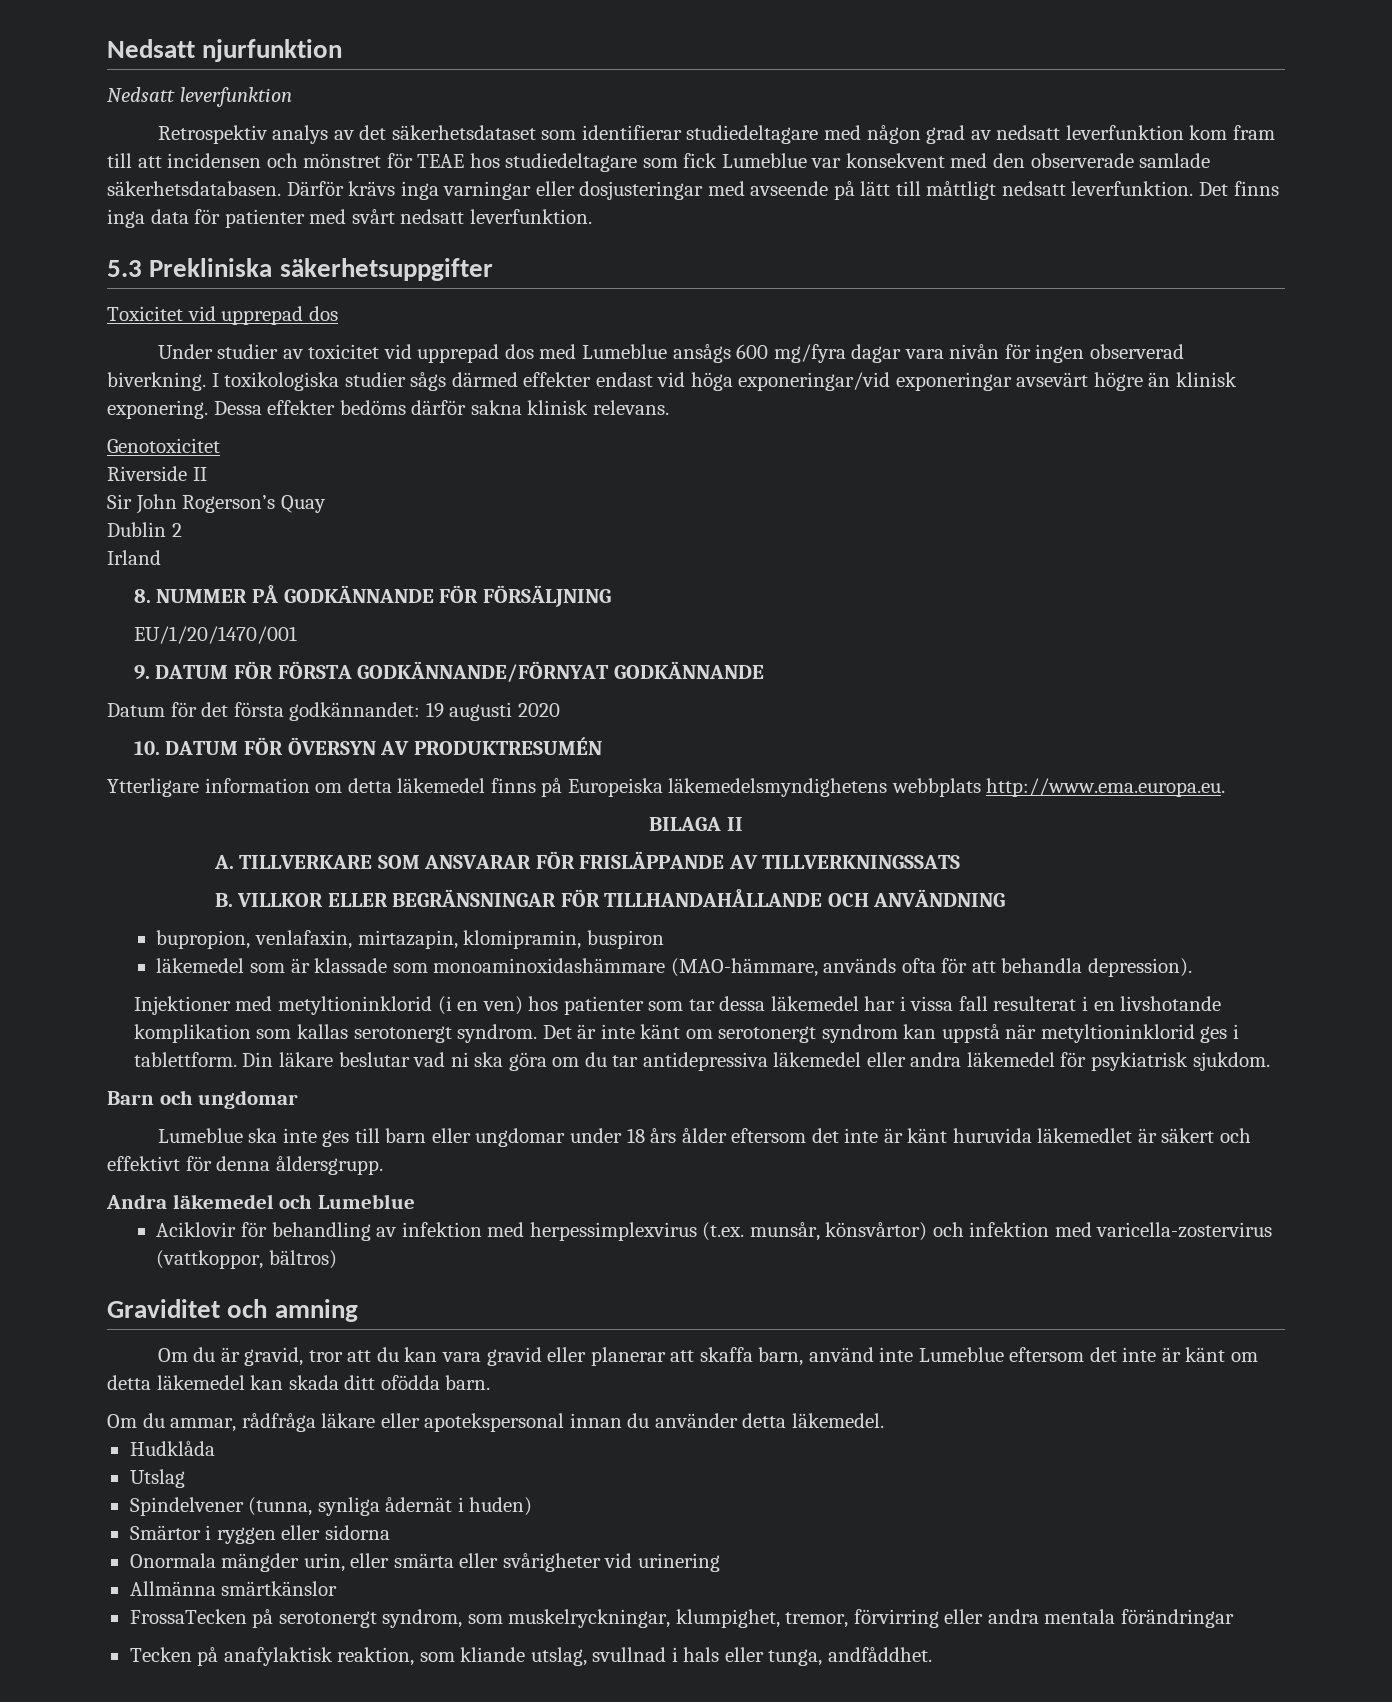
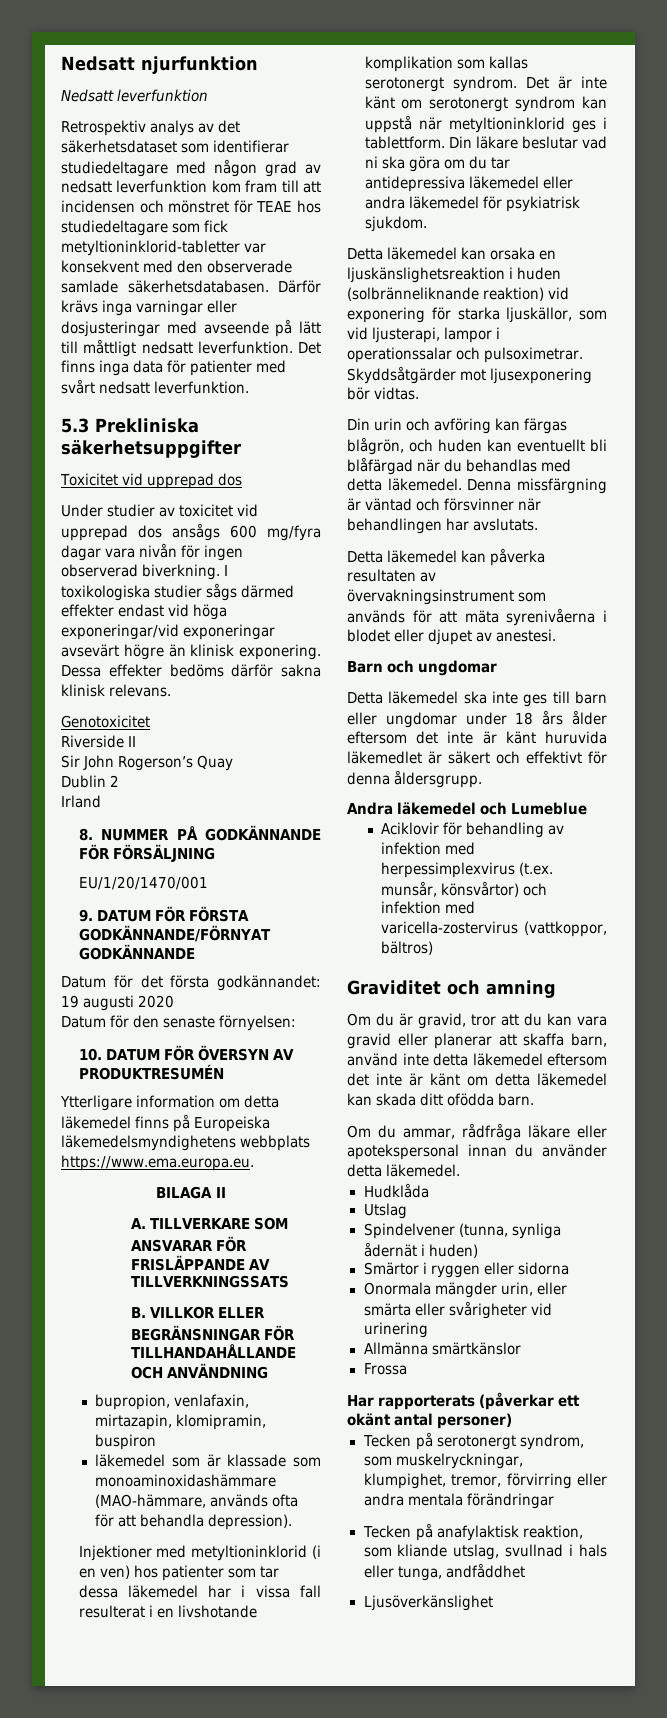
[721,153,807,168] Lumeblue -> [61,240,240,256] metyltioninklorid-tabletter
[539,344,667,359] med Lumeblue -> (162, 531) none
(560, 710) none -> [61,1015,297,1031] // Datum för den senaste förnyelsen:
[986,778,1226,797] http://www.ema.europa.eu. -> [61,1155,254,1171] https://www.ema.europa.eu.
(1270, 1061) none -> [347,247,557,260] [347,267,562,283] [347,287,570,301] [347,307,607,323] [347,327,501,343] [347,347,584,363] [347,366,593,384] [347,387,420,400] [347,418,568,434] [347,437,607,455] [347,457,572,475] [347,478,607,494] [347,498,542,511] [347,518,539,534] [347,548,546,566] [347,569,437,582] [347,589,547,605] [347,608,607,626] [347,629,557,645] // Detta läkemedel kan orsaka en ljuskänslighetsreaktion i huden (solbränneliknande reaktion) vid exponering för starka ljuskällor, som vid ljusterapi, lampor i operationssalar och pulsoximetrar. Skyddsåtgärder mot ljusexponering bör vidtas. // Din urin och avföring kan färgas blågrön, och huden kan eventuellt bli blåfärgad när du behandlas med detta läkemedel. Denna missfärgning är väntad och försvinner när behandlingen har avslutats. // Detta läkemedel kan påverka resultaten av övervakningsinstrument som används för att mäta syrenivåerna i blodet eller djupet av anestesi.
[157,1128,243,1143] Lumeblue -> [347,691,459,704] Detta läkemedel
[918,1347,1004,1362] Lumeblue -> [433,1053,543,1066] detta läkemedel
[129,1609,247,1624] FrossaTecken -> [363,1363,408,1375] [347,1392,581,1410] [347,1413,513,1429] [362,1434,412,1447] Frossa // Har rapporterats (påverkar ett okänt antal personer) // Tecken
[827,1647,932,1662] andfåddhet. -> [445,1563,525,1578] [363,1595,493,1611] andfåddhet // Ljusöverkänslighet

